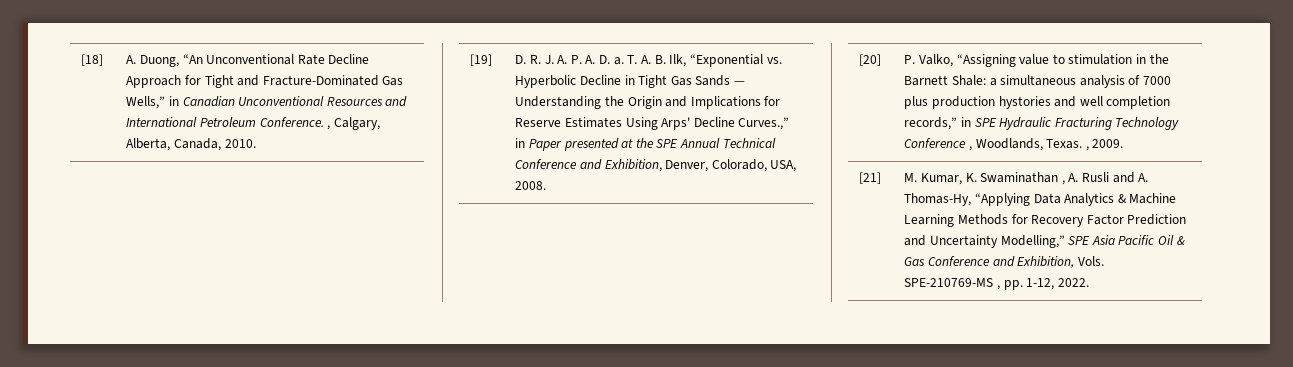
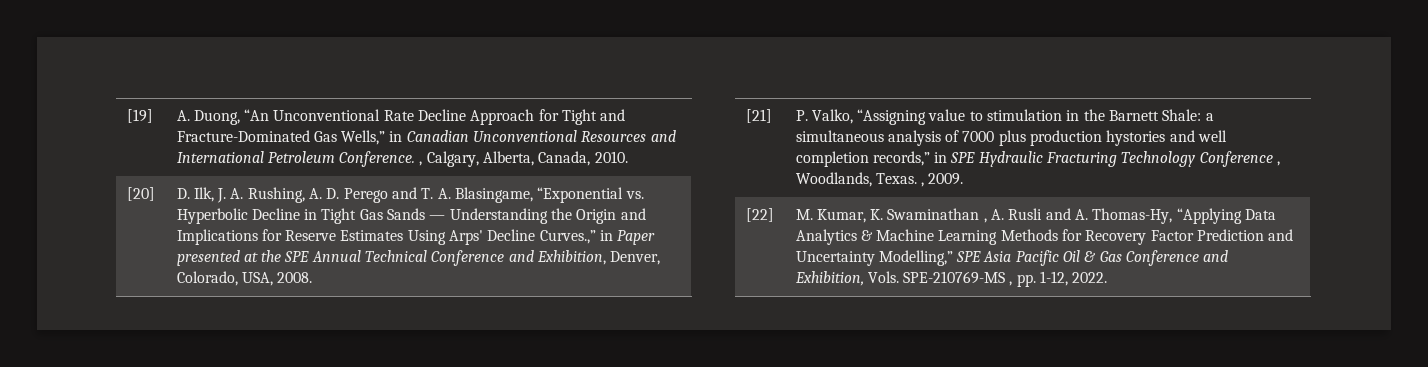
[81,54,104,66] [18] -> [126,109,153,123] [19]
[470,54,493,66] [515,55,541,64] [19] | D. R. -> [126,187,155,201] [176,187,214,202] [20] | D. Ilk,
[570,55,582,64] P. -> [247,187,305,203] Rushing,
[613,54,687,67] a. T. A. B. Ilk, -> [343,187,534,203] Perego and T. A. Blasingame,
[859,54,882,66] [20] -> [745,109,772,123] [21]
[859,172,882,184] [21] -> [745,208,774,222] [22]

